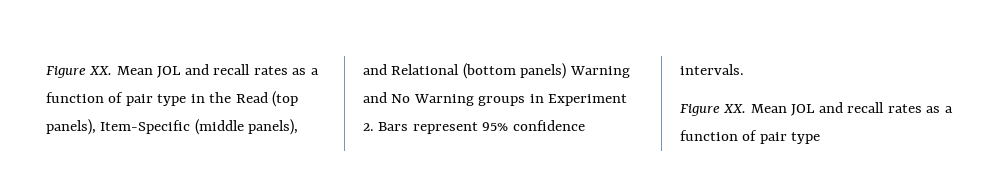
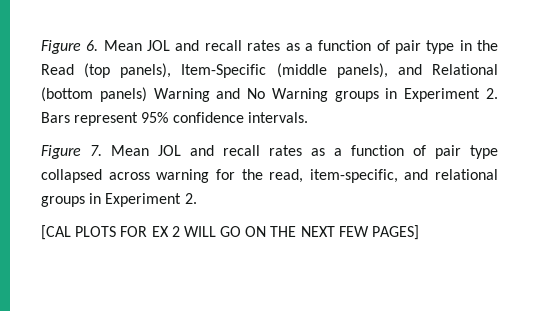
[46,66,113,78] Figure XX. -> [41,40,99,54] Figure 6.
[723,104,747,113] XX. -> [90,145,102,156] 7.
(821, 138) none -> [41,169,498,183] [41,193,197,207] [41,225,420,240] collapsed across warning for the read, item-specific, and relational groups in Experiment 2. // [CAL PLOTS FOR EX 2 WILL GO ON THE NEXT FEW PAGES]

